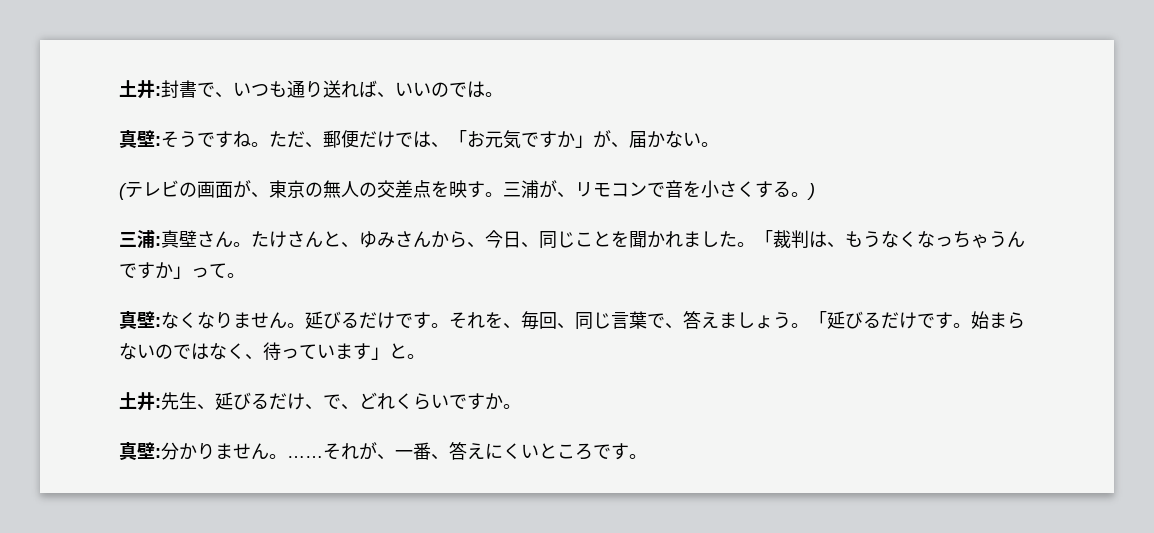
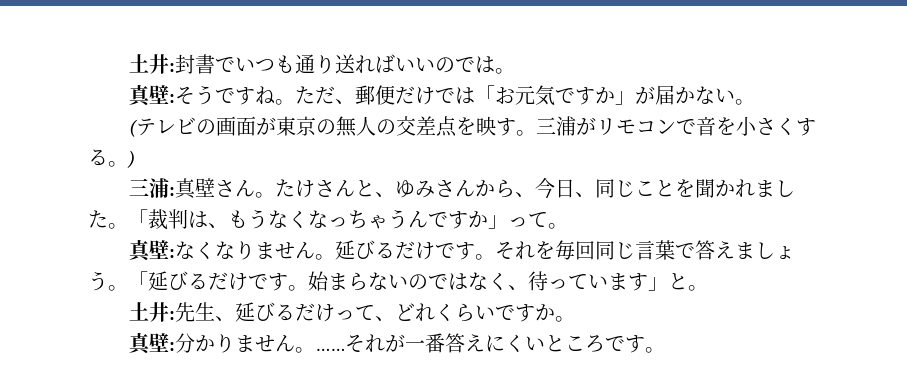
[215,92,233,98] 、 -> (236, 64) none
[377,92,395,98] 、 -> (396, 63) none
[431,142,449,148] 、 -> (476, 95) none
[611,142,629,148] 、 -> (656, 95) none
[251,192,269,198] 、 -> (277, 126) none
[557,192,575,198] 、 -> (597, 126) none
[503,311,575,330] 、毎回、 -> [555,240,596,260] 毎回
[665,323,683,329] 、 -> (696, 250) none
[305,394,341,410] 、で -> [335,305,376,320] って
[377,442,449,460] 、一番、 -> [405,333,446,353] 一番

